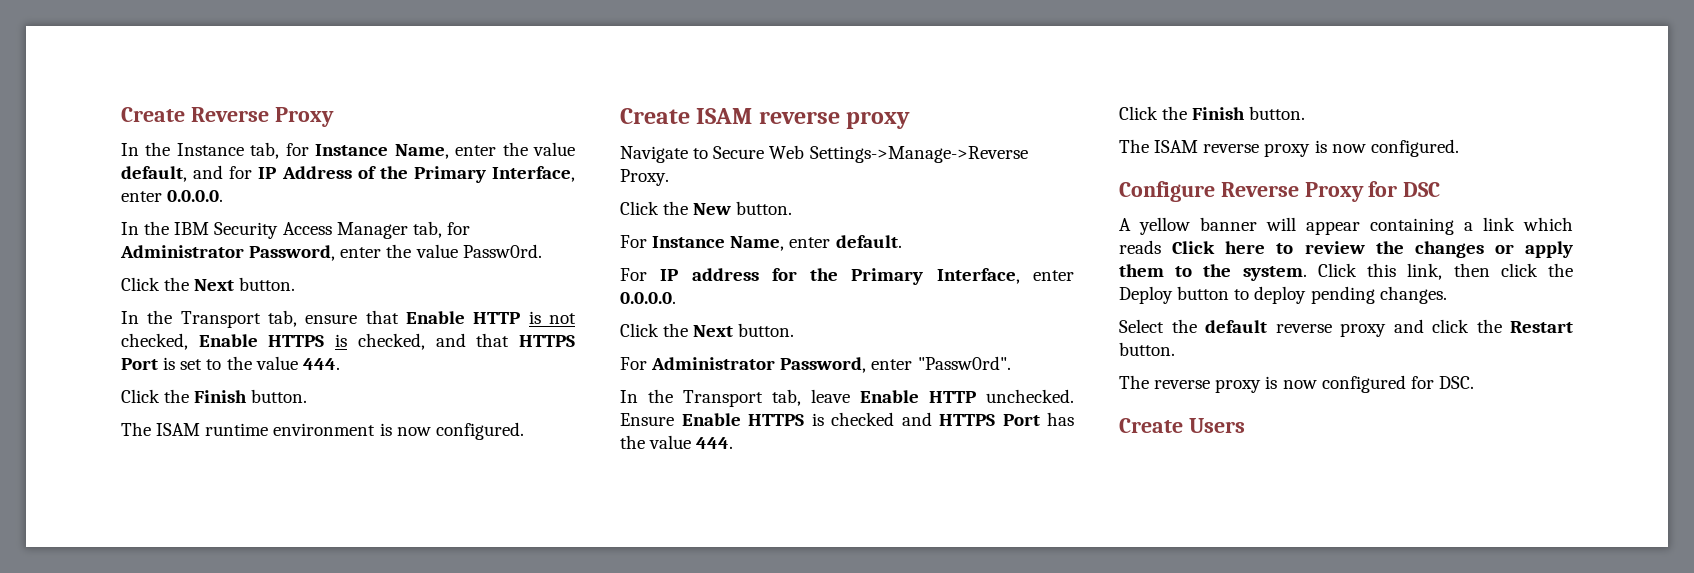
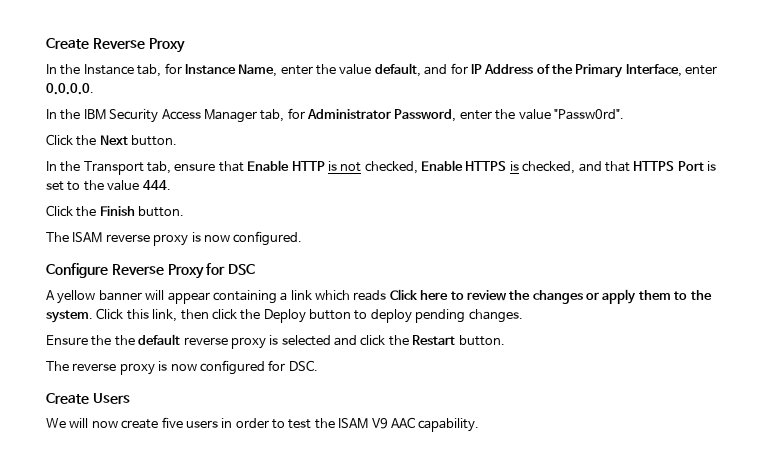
[462,244,542,258] Passw0rd. -> [553,109,624,120] "Passw0rd".
[121,422,524,440] [620,108,911,129] [620,145,1028,163] [620,169,669,186] [620,201,793,215] [620,235,902,251] [620,268,1074,285] [620,292,676,304] [620,323,795,337] [620,356,1011,373] [620,389,1074,407] [620,412,1074,426] [620,435,734,449] [1119,106,1306,120] // The ISAM runtime environment is now configured. // Create ISAM reverse proxy // Navigate to Secure Web Settings->Manage->Reverse Proxy. // Click the New button. // For Instance Name, enter default. // For IP address for the Primary Interface, enter 0.0.0.0. // Click the Next button. // For Administrator Password, enter "Passw0rd". // In the Transport tab, leave Enable HTTP unchecked. Ensure Enable HTTPS is checked and HTTPS Port has the value 444. // Click the Finish button. -> (185, 211) none
[1119,319,1164,333] Select -> [46,335,112,346] Ensure the
(1386, 330) none -> [269,335,331,346] is selected
(1245, 425) none -> [46,417,480,432] // We will now create five users in order to test the ISAM V9 AAC capability.

